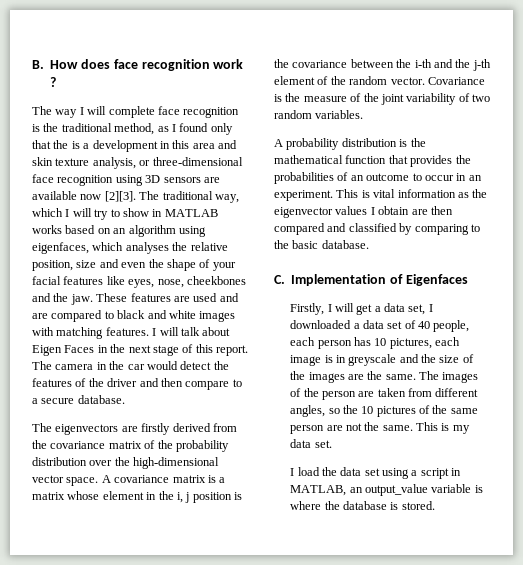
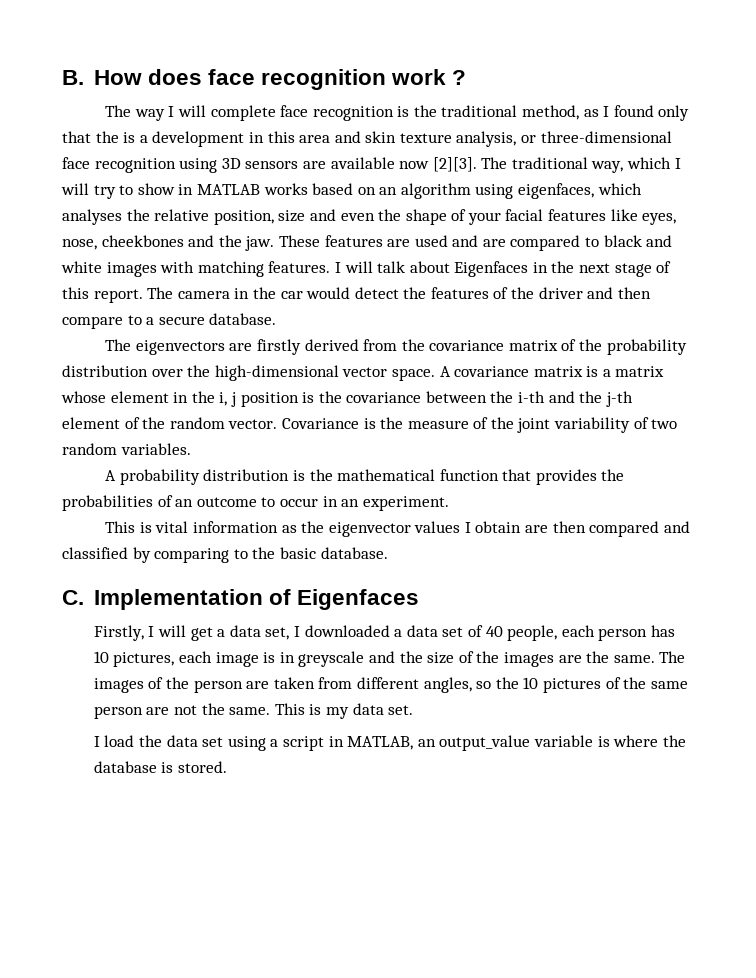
[32,345,95,356] Eigen Faces -> [454,261,529,277] Eigenfaces
(333, 195) none -> (449, 503) //

